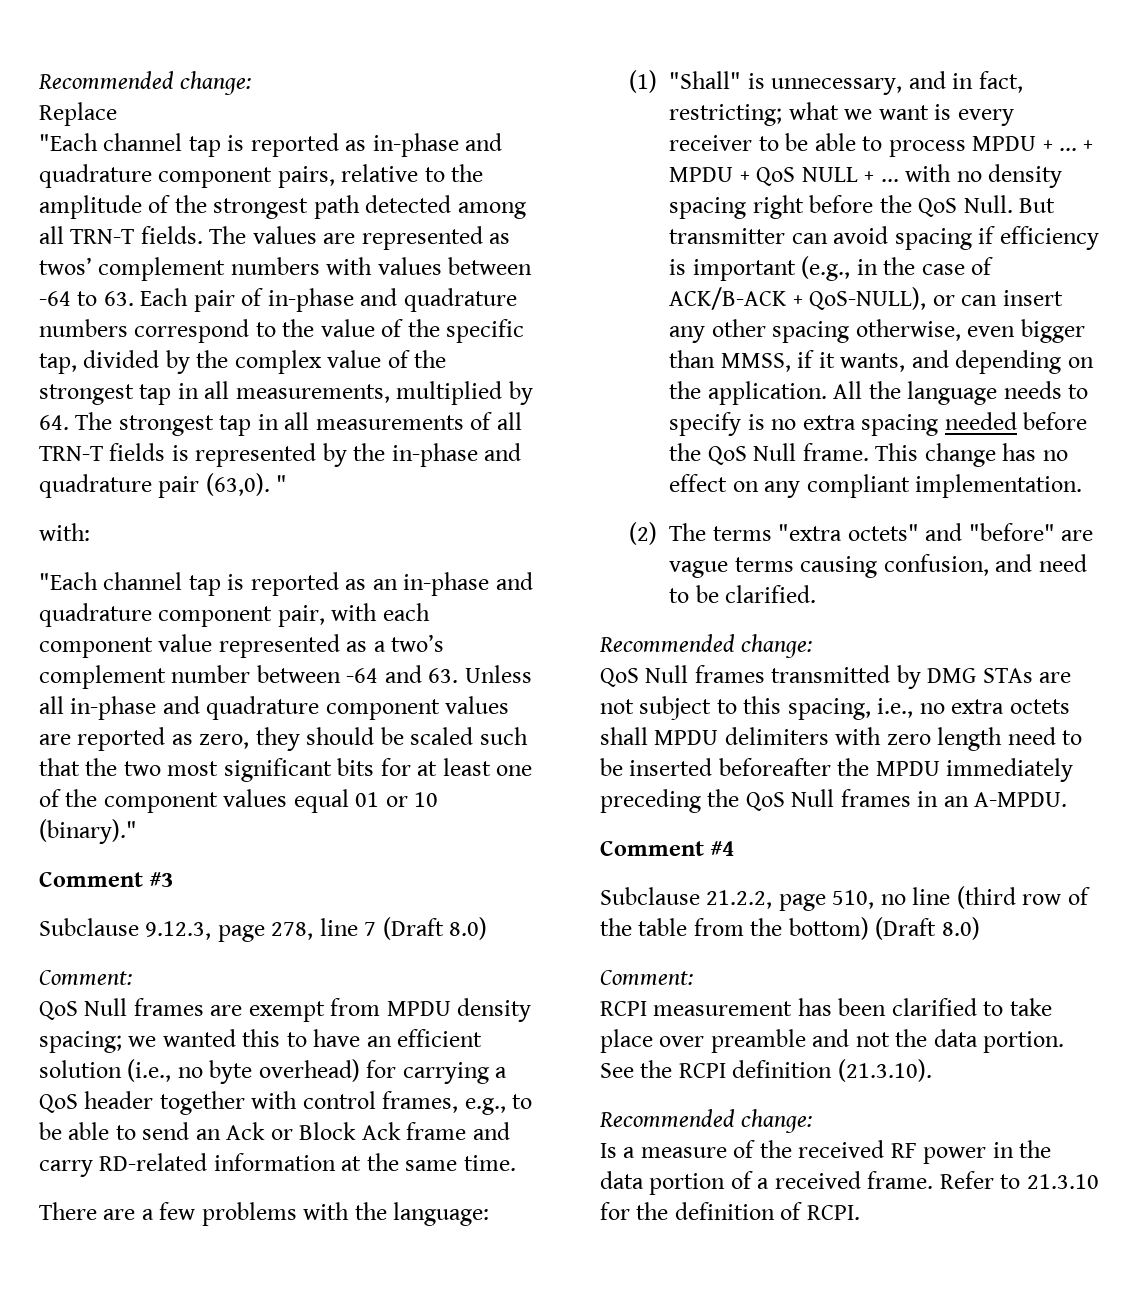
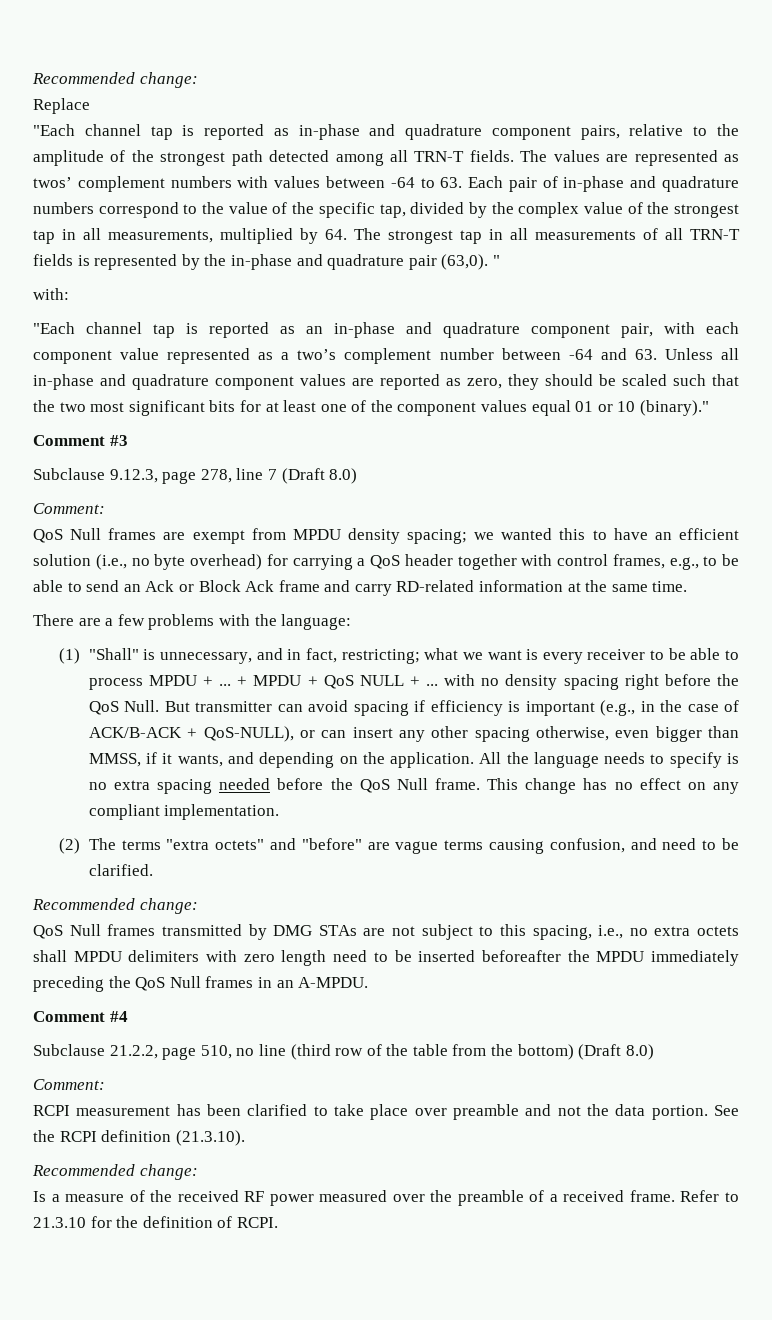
[992,1140,1052,1158] [600,1171,726,1195] in the data portion -> [319,1190,524,1206] measured over the preamble

